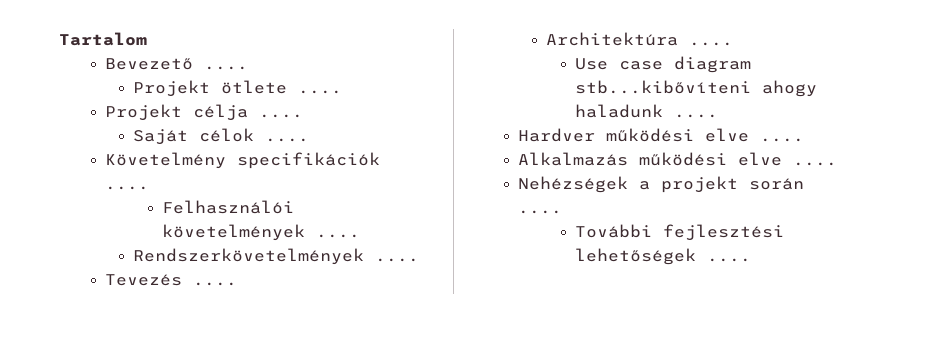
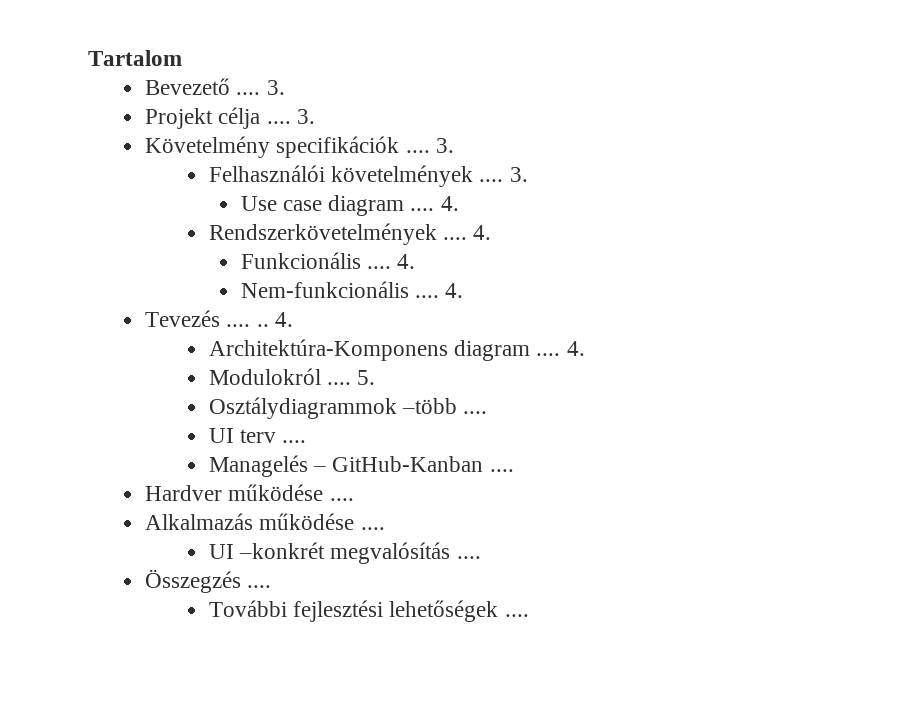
[133,80,343,97] // Projekt ötlete .... -> [266,80,285,95] 3.
[133,128,310,145] // Saját célok .... -> [296,109,315,124] 3.
(149, 188) none -> [435,138,454,153] 3.
[133,248,420,265] [104,274,237,286] [546,32,734,46] [574,56,751,73] [574,80,817,97] [574,104,663,118] // Rendszerkövetelmények .... // Tevezés .... // Architektúra .... // Use case diagram stb...kibővíteni ahogy haladunk -> [509,167,528,182] [240,195,459,216] [208,223,492,245] [240,252,416,269] [240,281,464,298] [145,310,293,327] [208,339,585,361] [208,368,376,385] [208,397,488,419] [208,428,307,443] [208,455,484,477] 3. // Use case diagram .... 4. // Rendszerkövetelmények .... 4. // Funkcionális .... 4. // Nem-funkcionális .... 4. // Tevezés .... .. 4. // Architektúra-Komponens diagram .... 4. // Modulokról .... 5. // Osztálydiagrammok –több .... // UI terv .... // Managelés – GitHub-Kanban
[605,128,749,142] működési elve -> [228,484,324,501] működése
[638,152,837,166] [517,176,804,193] működési elve .... // Nehézségek a projekt során -> [259,513,385,530] [208,542,481,564] [145,569,242,593] működése .... // UI –konkrét megvalósítás .... // Összegzés

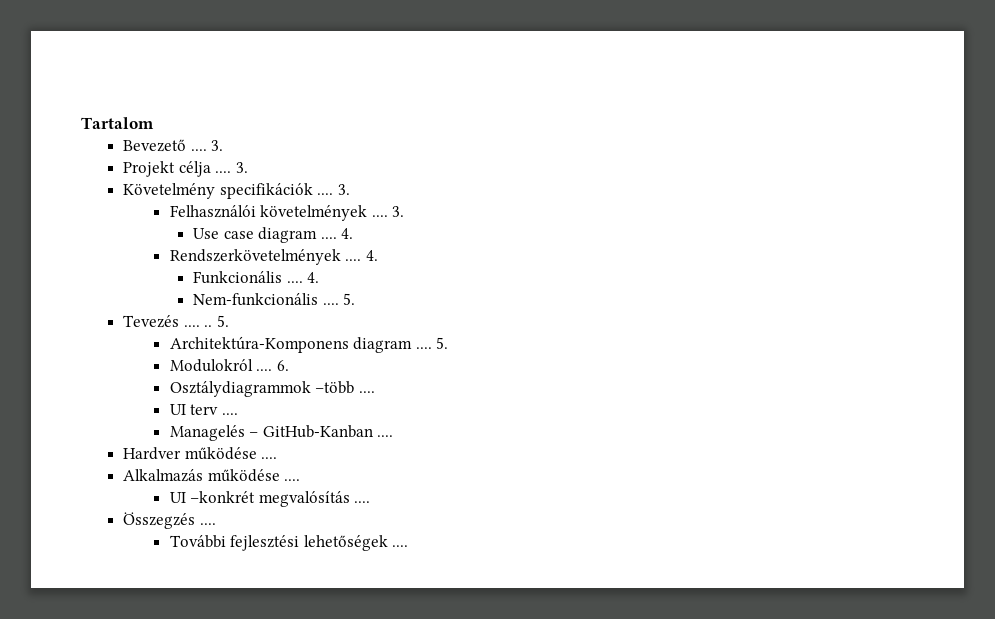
[445,283,464,298] 4. -> [343,293,356,305] 5.
[274,312,293,327] 4. -> [216,315,229,327] 5.
[566,341,585,356] 4. -> [436,337,449,349] 5.
[357,370,376,385] 5. -> [276,360,289,371] 6.

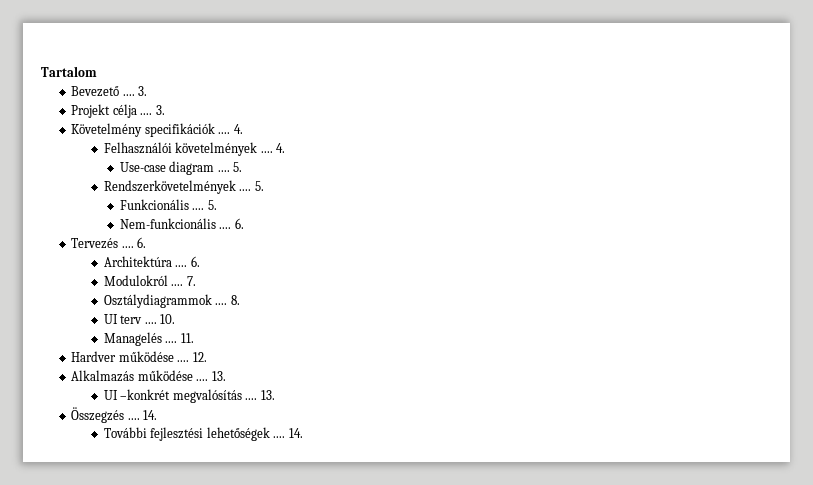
[337,184,350,195] 3. -> [233,124,243,134] 4.
[392,206,405,217] [192,227,354,243] [169,249,378,265] [192,271,320,284] [192,293,356,306] [123,315,229,328] [169,336,449,353] [169,359,289,372] 3. // Use case diagram .... 4. // Rendszerkövetelmények .... 4. // Funkcionális .... 4. // Nem-funkcionális .... 5. // Tevezés .... .. 5. // Architektúra-Komponens diagram .... 5. // Modulokról .... 6. -> [276,143,286,153] [119,161,243,175] [103,180,264,194] [119,199,217,210] [119,218,244,229] [71,237,147,249] [103,256,200,267] [103,275,196,286] 4. // Use-case diagram .... 5. // Rendszerkövetelmények .... 5. // Funkcionális .... 5. // Nem-funkcionális .... 6. // Tervezés .... 6. // Architektúra .... 6. // Modulokról .... 7.
[315,381,375,394] –több .... -> [215,295,240,305] .... 8.
(238, 414) none -> [160,314,176,324] 10.
[249,425,394,438] – GitHub-Kanban .... -> [165,333,194,343] .... 11.
(278, 458) none -> [192,352,207,362] 12.
(301, 480) none -> [211,371,226,381] 13.
(371, 502) none -> [260,390,275,400] 13.
(216, 524) none -> [143,410,158,420] 14.
(409, 546) none -> [288,428,303,438] 14.

